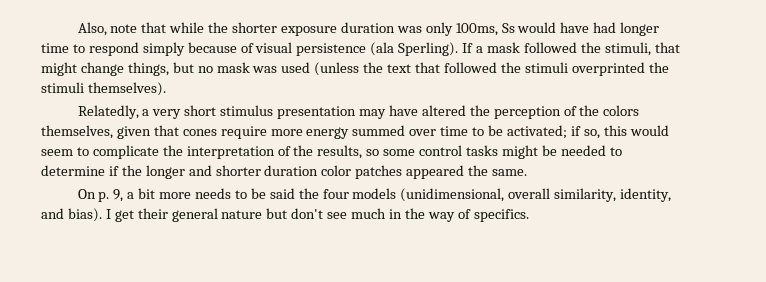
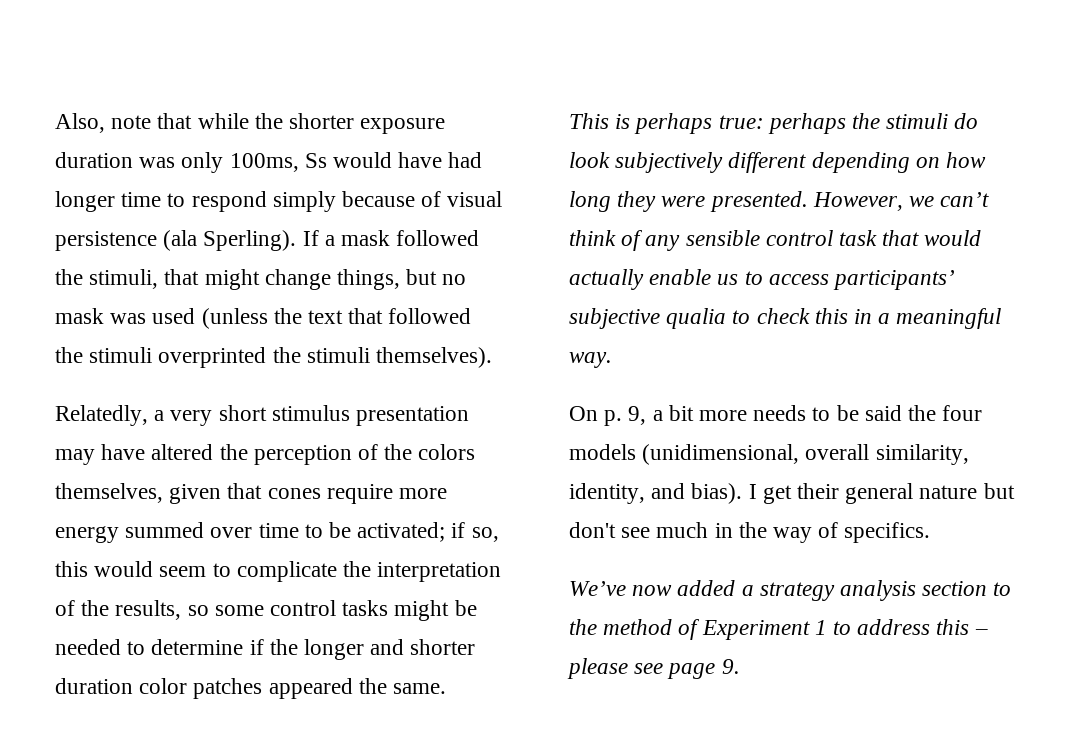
(528, 172) none -> [569,113,979,134] [569,152,987,173] [569,191,990,212] [569,230,982,251] [569,269,956,290] [569,308,1002,329] [569,352,612,368] // This is perhaps true: perhaps the stimuli do look subjectively different depending on how long they were presented. However, we can’t think of any sensible control task that would actually enable us to access participants’ subjective qualia to check this in a meaningful way.
(529, 215) none -> [569,580,1012,601] [569,619,988,640] [567,658,740,679] // We’ve now added a strategy analysis section to the method of Experiment 1 to address this – please see page 9.

